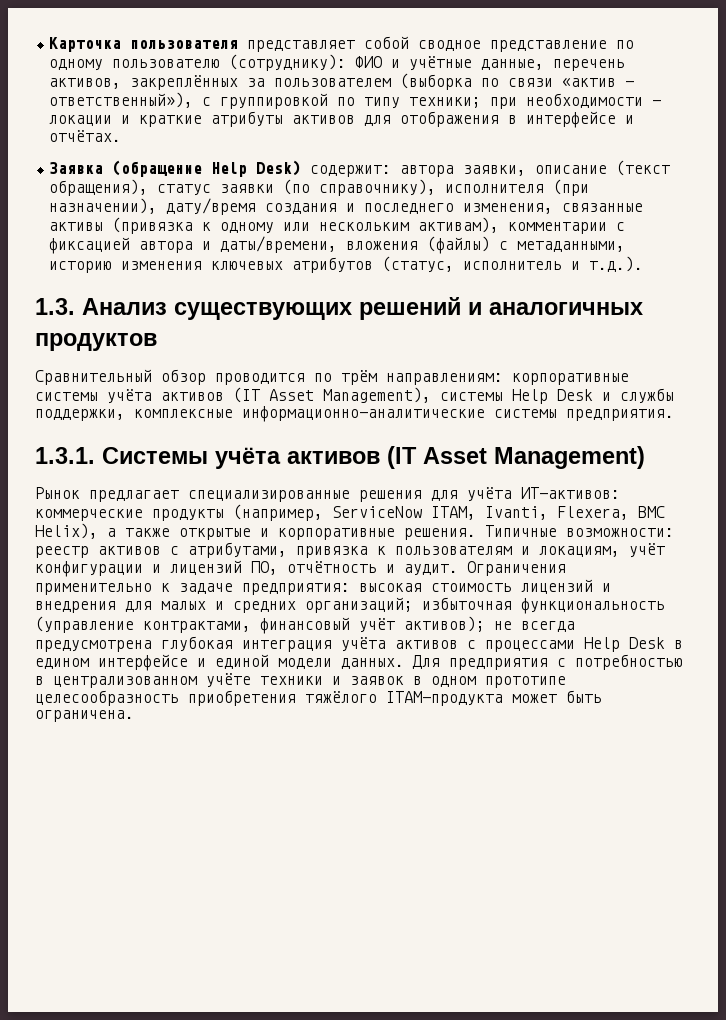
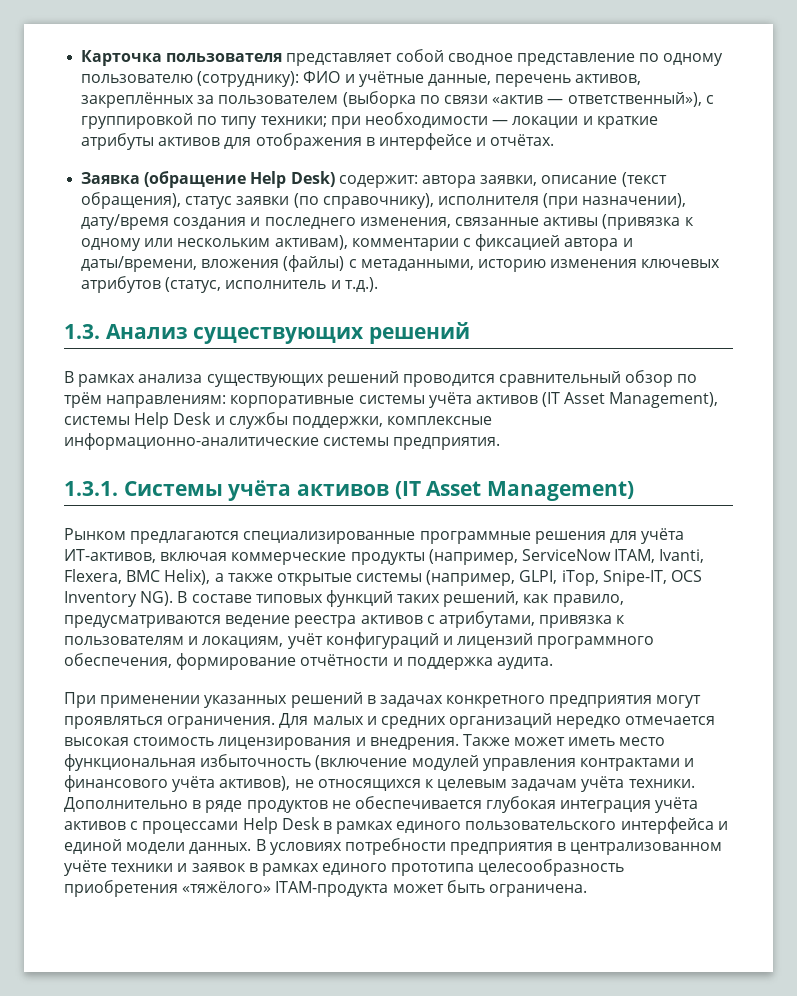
[468,302,643,315] [35,333,157,351] [35,369,305,385] и аналогичных продуктов // Сравнительный обзор проводится -> [64,370,674,387] // В рамках анализа существующих решений проводится сравнительный обзор
[35,487,350,502] Рынок предлагает специализированные -> [64,528,531,544] Рынком предлагаются специализированные программные
[521,487,620,499] ИТ-активов: -> [64,549,228,563] ИТ-активов, включая
[260,525,674,540] [35,546,89,558] и корпоративные решения. Типичные возможности: реестр -> [356,570,703,586] [64,590,624,607] [64,615,357,628] системы (например, GLPI, iTop, Snipe-IT, OCS Inventory NG). В составе типовых функций таких решений, как правило, предусматриваются ведение реестра
[35,561,143,577] конфигурации -> [325,632,439,649] конфигураций
[251,561,566,576] [35,579,611,595] [35,597,665,614] [35,616,575,634] [35,640,152,652] ПО, отчётность и аудит. Ограничения применительно к задаче предприятия: высокая стоимость лицензий и внедрения для малых и средних организаций; избыточная функциональность (управление контрактами, финансовый учёт активов); не всегда предусмотрена -> [537,636,655,649] [64,653,553,670] [64,692,702,708] [64,713,716,729] [64,734,666,750] [64,754,695,771] [64,775,695,792] [64,796,482,813] программного обеспечения, формирование отчётности и поддержка аудита. // При применении указанных решений в задачах конкретного предприятия могут проявляться ограничения. Для малых и средних организаций нередко отмечается высокая стоимость лицензирования и внедрения. Также может иметь место функциональная избыточность (включение модулей управления контрактами и финансового учёта активов), не относящихся к целевым задачам учёта техники. Дополнительно в ряде продуктов не обеспечивается
[35,654,683,671] едином интерфейсе и единой модели данных. Для предприятия с потребностью -> [336,817,728,834] [64,838,554,855] рамках единого пользовательского интерфейса и единой модели данных. В условиях потребности предприятия
[431,676,566,688] одном прототипе -> [261,863,475,876] рамках единого прототипа
[305,691,377,703] тяжёлого -> [182,881,272,893] «тяжёлого»

